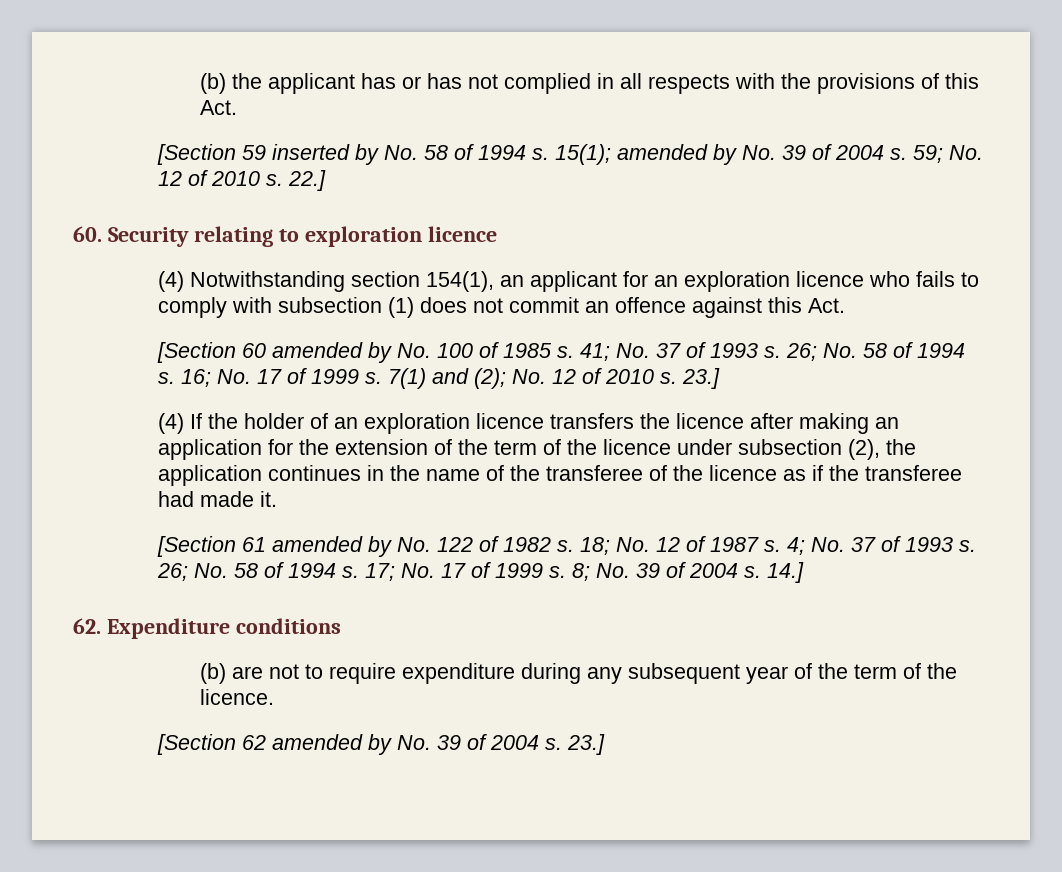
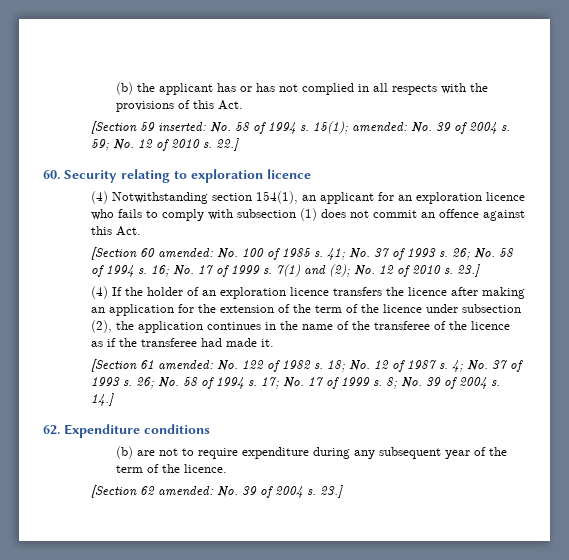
[271,144,379,165] inserted by -> [158,122,207,132] inserted:
[616,144,737,165] amended by -> [352,122,408,132] amended:
[271,342,392,363] amended by -> [158,248,214,258] amended:
[271,536,392,557] amended by -> [158,360,214,370] amended:
[271,734,392,755] amended by -> [158,486,214,496] amended:

